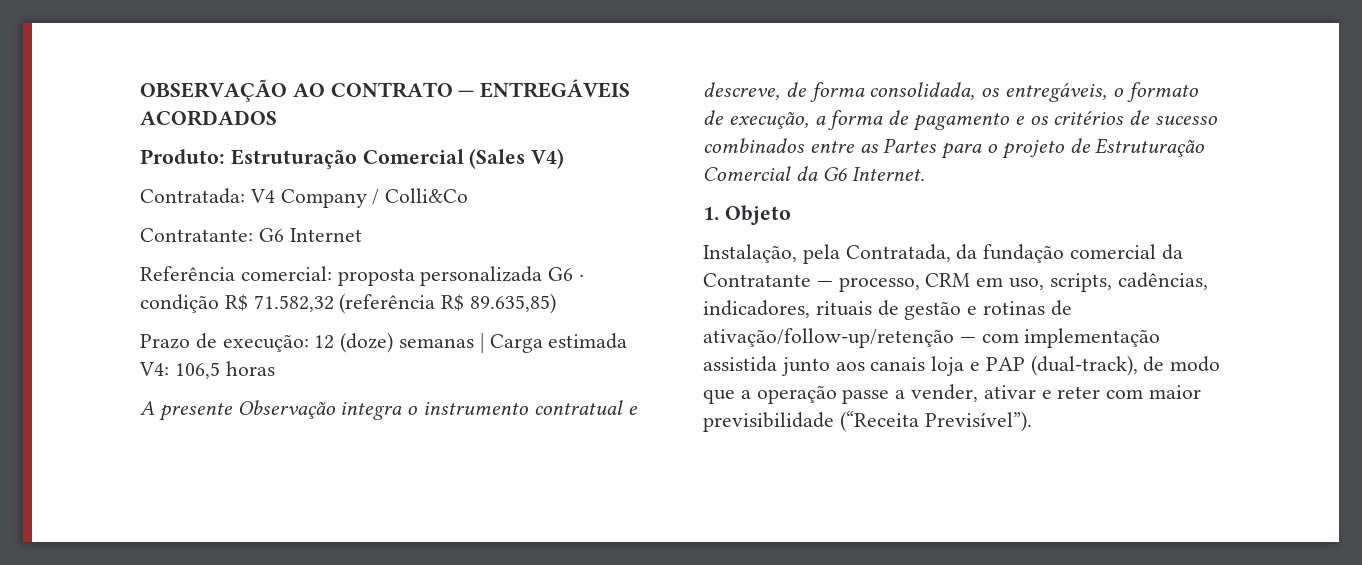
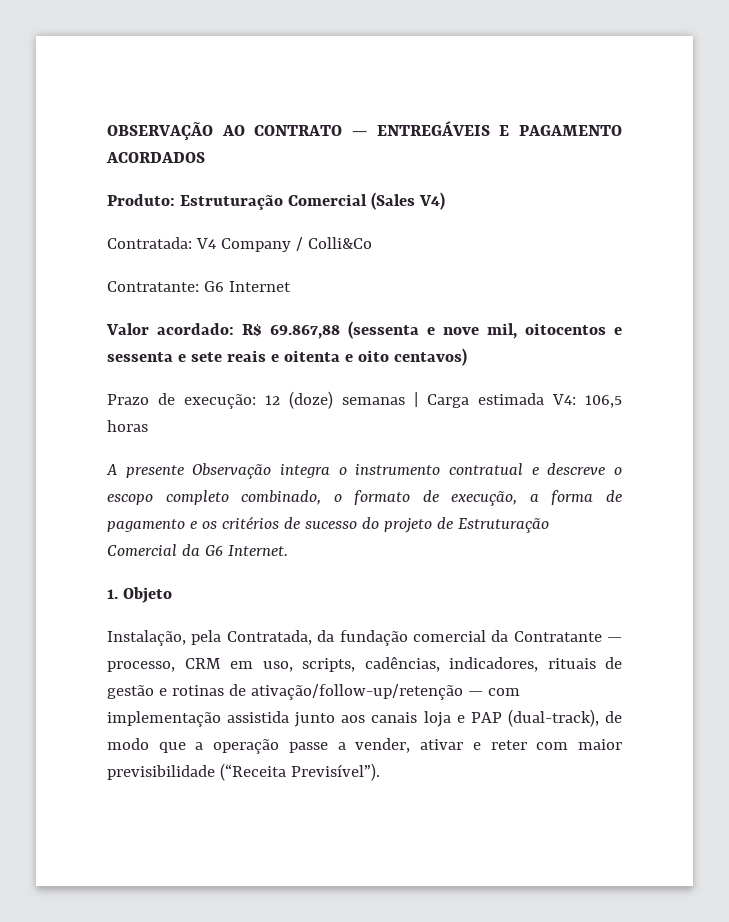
(631, 88) none -> [499,125,622,136] E PAGAMENTO
[140,266,585,286] [140,293,557,314] Referência comercial: proposta personalizada G6 · condição R$ 71.582,32 (referência R$ 89.635,85) -> [106,321,622,339] [107,348,467,366] Valor acordado: R$ 69.867,88 (sessenta e nove mil, oitocentos e sessenta e sete reais e oitenta e oito centavos)
[703,82,1108,102] descreve, de forma consolidada, os entregáveis, -> [547,463,622,475] [107,490,322,505] descreve o escopo completo combinado,
[703,138,998,159] combinados entre as Partes para o -> [361,517,379,529] do

